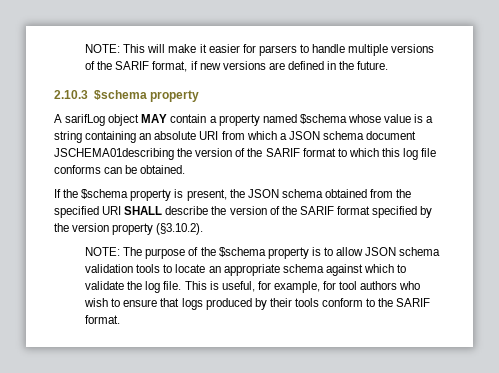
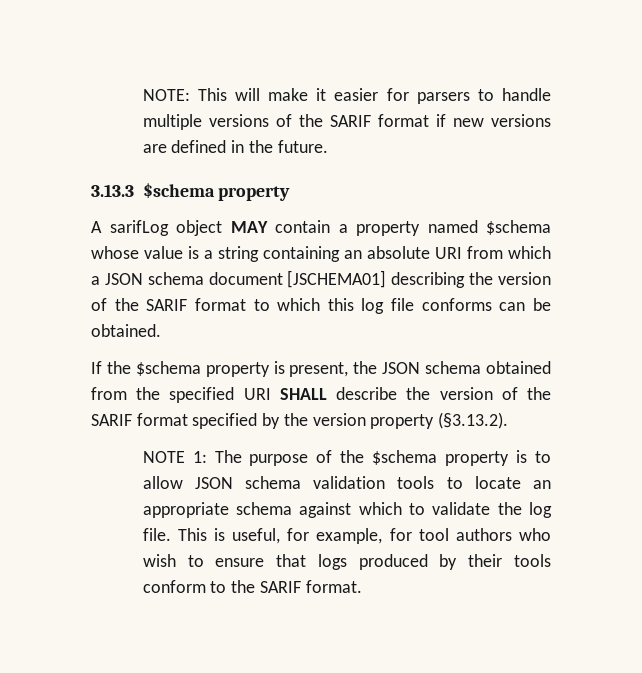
[152,61,188,72] format, -> [377,114,429,127] format
[54,90,88,99] 2.10.3 -> [91,184,134,197] 3.13.3
[54,148,174,160] JSCHEMA01describing -> [287,270,466,288] [JSCHEMA01] describing
[156,223,204,235] [85,247,121,256] (§3.10.2). // NOTE: -> [438,412,509,429] [142,451,207,463] (§3.13.2). // NOTE 1:

